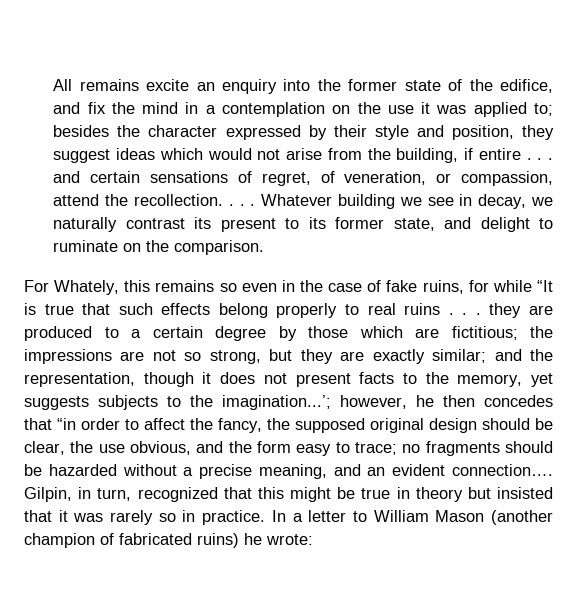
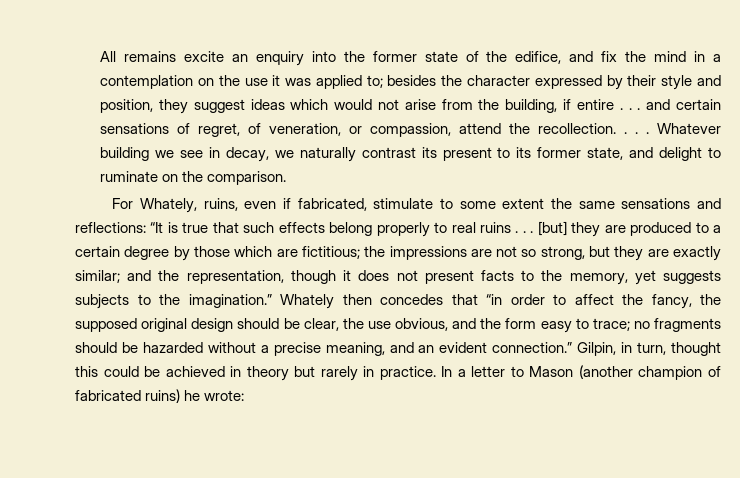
[124,280,532,294] this remains so even in the case of fake ruins, for while -> [203,198,721,211] [75,222,146,233] ruins, even if fabricated, stimulate to some extent the same sensations and reflections:
(481, 314) none -> [537,221,567,236] [but]
[222,395,434,410] imagination...’; however, he -> [188,294,334,309] imagination.” Whately
[451,464,553,476] connection…. -> [492,342,573,353] connection.”
[137,487,554,502] [24,510,176,525] recognized that this might be true in theory but insisted that it was rarely so -> [671,342,722,356] [75,366,358,381] thought this could be achieved in theory but rarely
[373,510,429,522] William -> (524, 371) none

